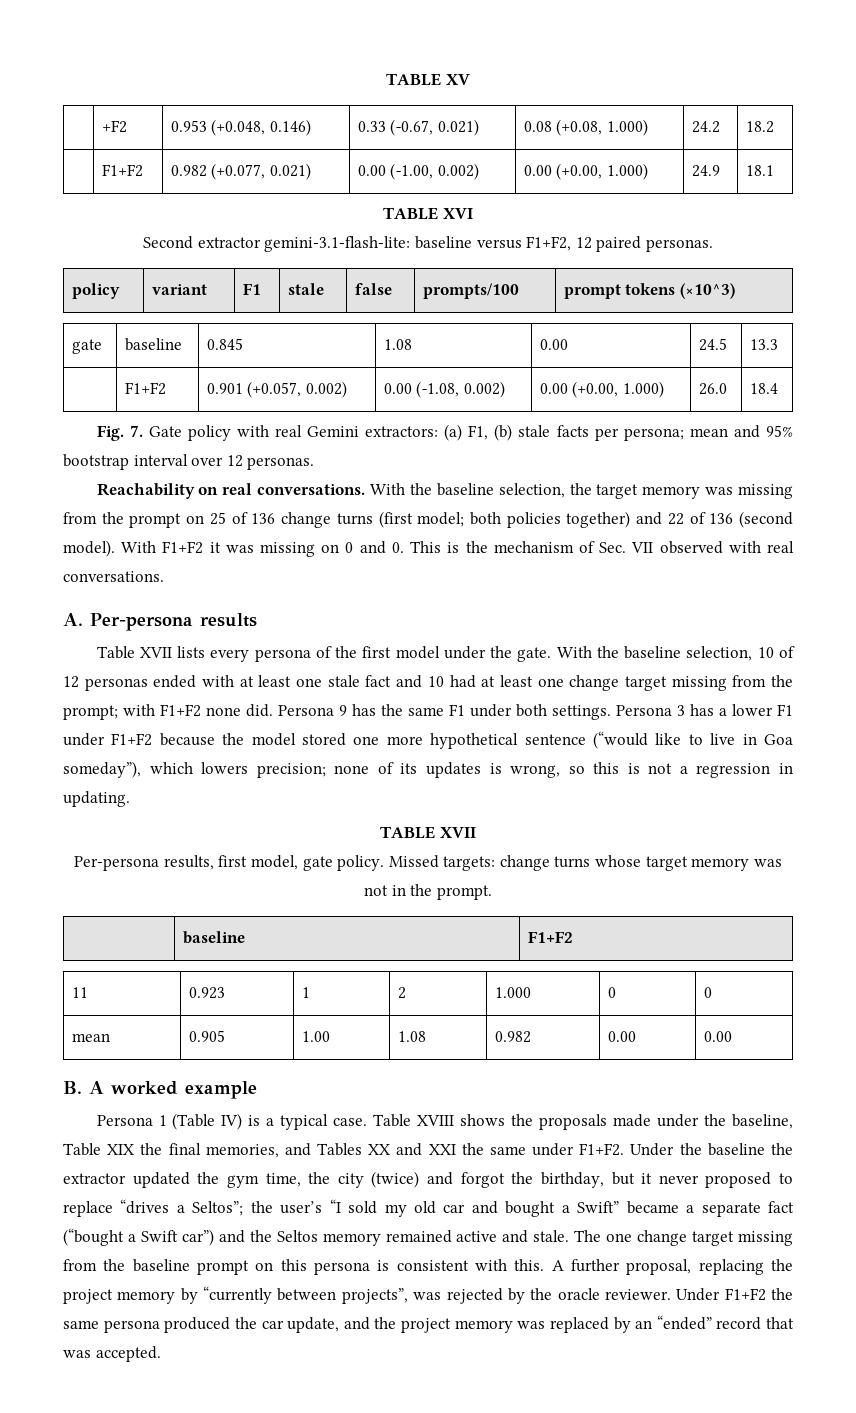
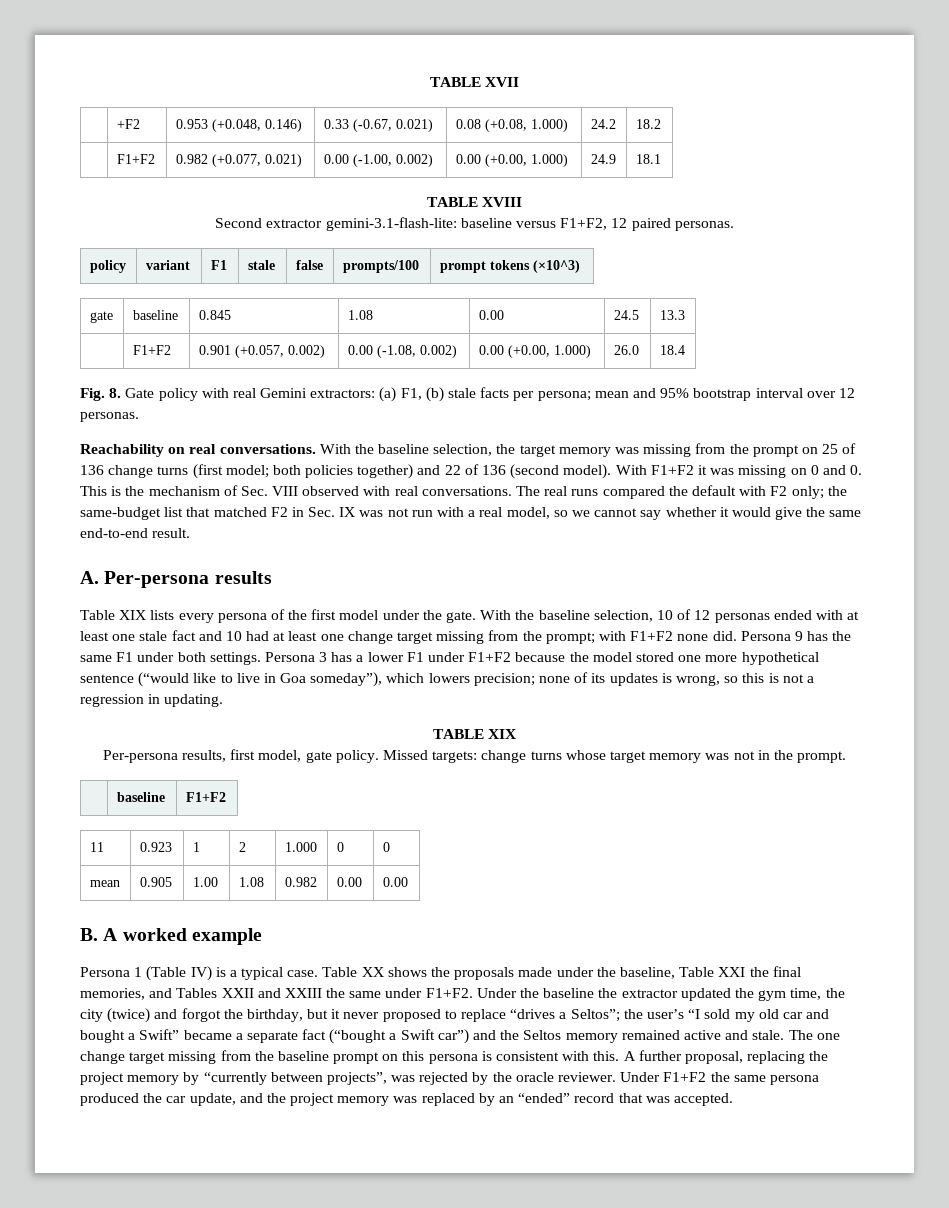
[386,73,470,86] TABLE XV -> [429,77,520,87] TABLE XVII
[442,208,473,219] XVI -> [482,197,523,207] XVIII
[129,425,143,437] 7. -> [109,388,122,398] 8.
[631,542,654,553] VII -> [272,486,299,496] VIII
(164, 576) none -> [516,485,847,499] [80,507,862,520] [80,528,191,538] The real runs compared the default with F2 only; the same-budget list that matched F2 in Sec. IX was not run with a real model, so we cannot say whether it would give the same end-to-end result.
[139,647,172,658] XVII -> [119,610,147,620] XIX
[439,827,476,838] XVII -> [488,729,518,739] XIX
[417,1115,455,1126] XVIII -> [361,967,384,977] XX
[107,1144,135,1155] XIX -> [718,967,746,977] XXI
[368,1143,456,1156] XX and XXI -> [221,988,322,998] XXII and XXIII

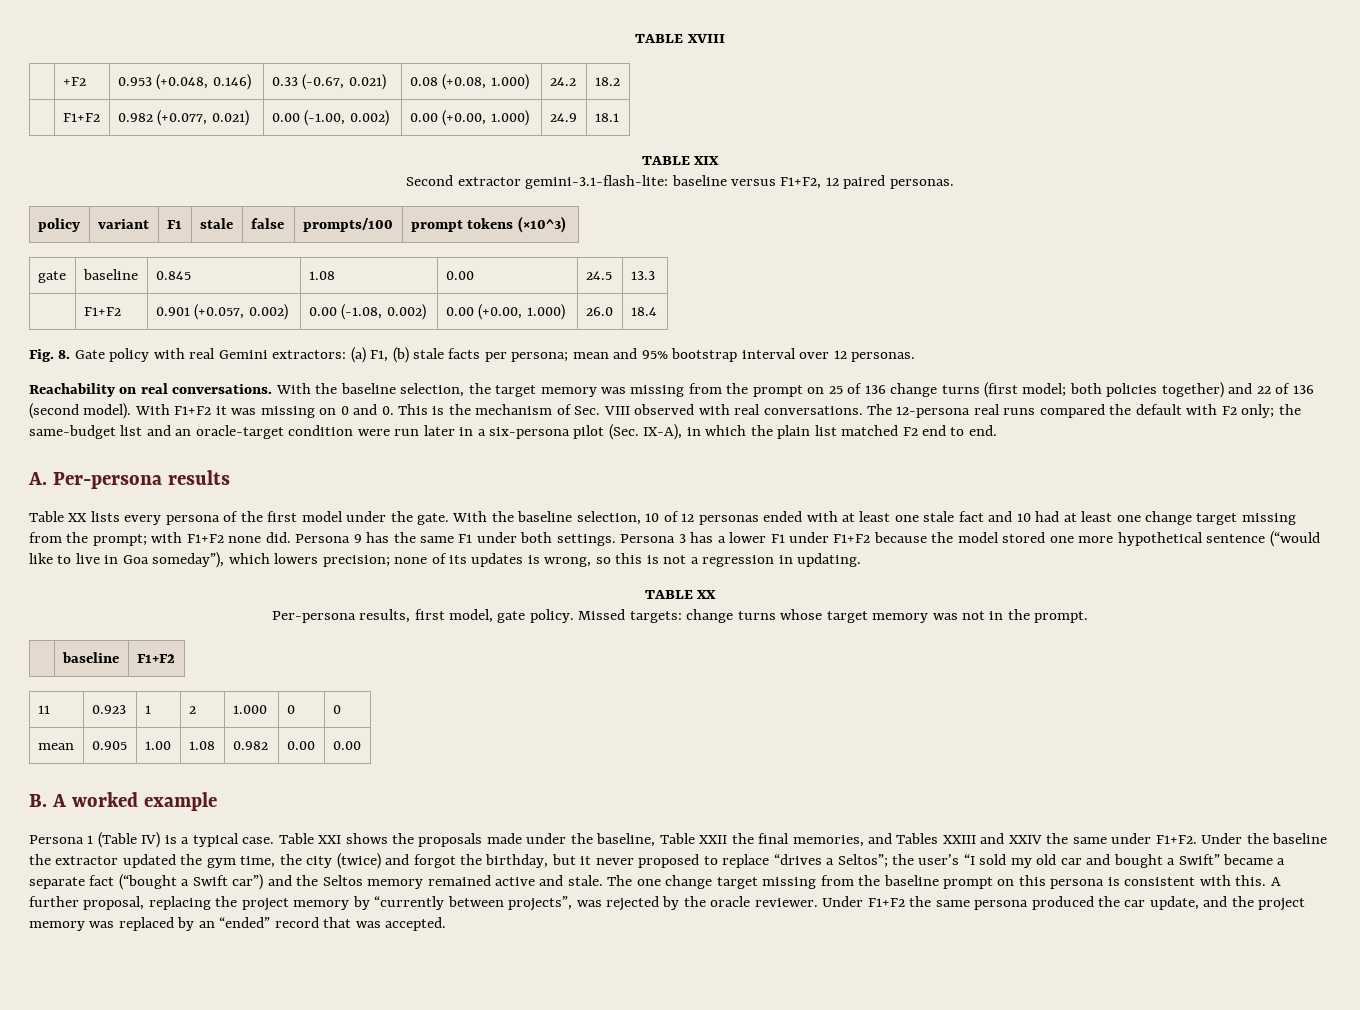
[429,77,520,87] TABLE XVII -> [635,34,725,43] TABLE XVIII
[482,197,523,207] XVIII -> [693,156,720,165] XIX
(541, 491) none -> [896,406,971,418] 12-persona
[186,507,862,520] [80,528,191,538] that matched F2 in Sec. IX was not run with a real model, so we cannot say whether it would give the same end-to-end result. -> [146,424,997,440] and an oracle-target condition were run later in a six-persona pilot (Sec. IX-A), in which the plain list matched F2 end to end.
[119,610,147,620] XIX -> [68,513,88,522] XX
[488,729,518,739] XIX -> [696,590,717,599] XX
[361,967,384,977] XX -> [318,835,342,844] XXI
[718,967,746,977] XXI -> [699,835,728,844] XXII
[221,988,322,998] XXII and XXIII -> [942,833,1042,844] XXIII and XXIV

